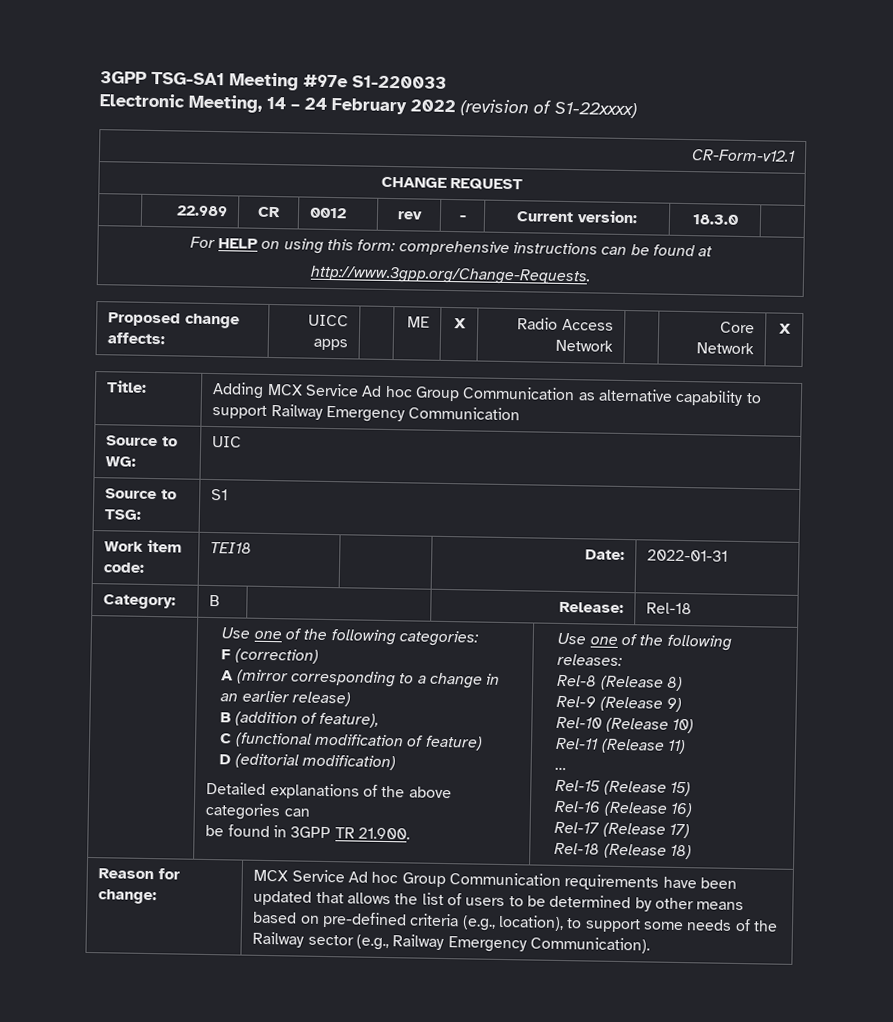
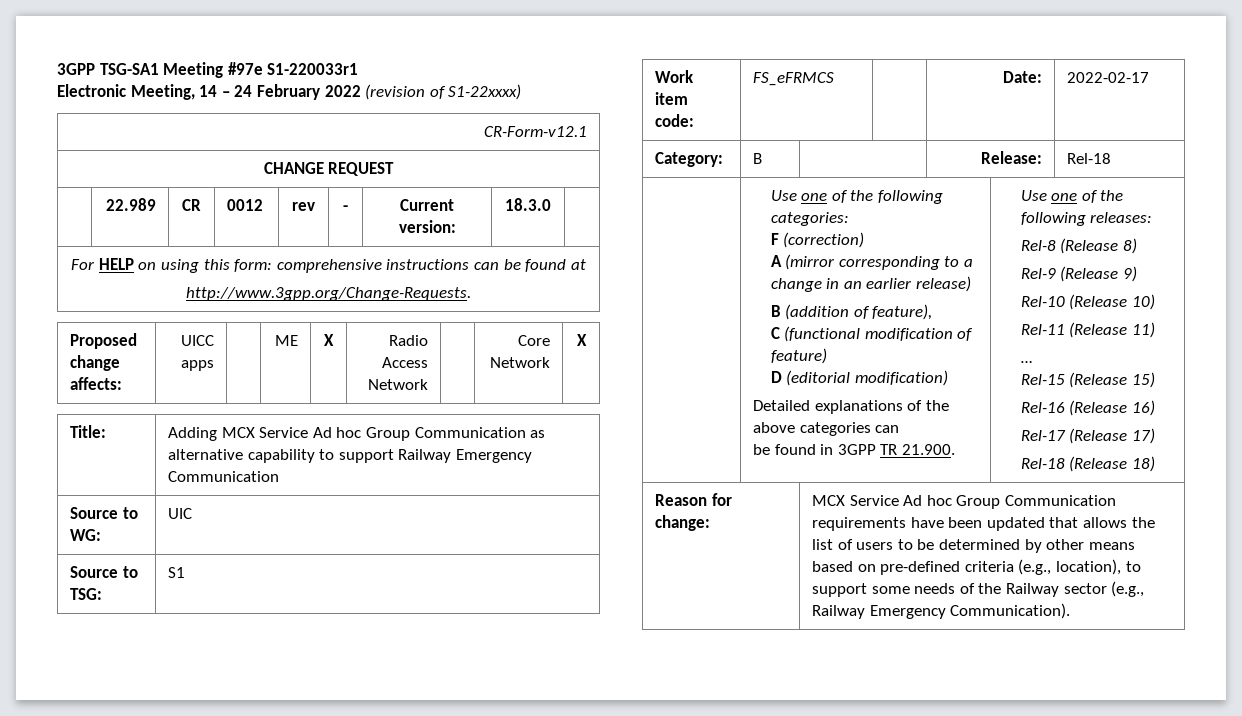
[352,75,447,89] S1-220033 -> [267,63,359,75] S1-220033r1
[210,542,253,554] TEI18 -> [753,72,835,86] FS_eFRMCS
[647,549,729,562] 2022-01-31 -> [1067,72,1150,83] 2022-02-17

